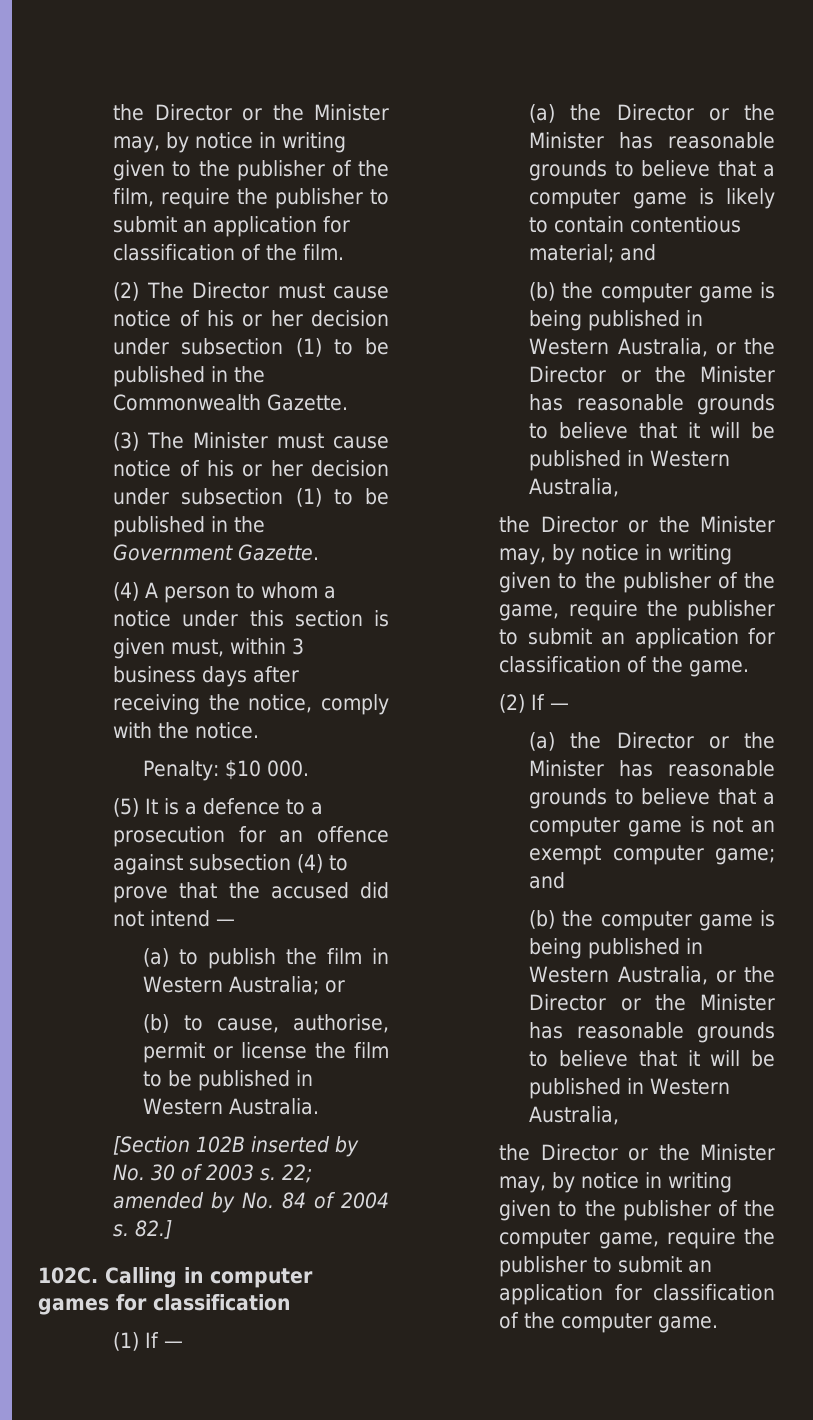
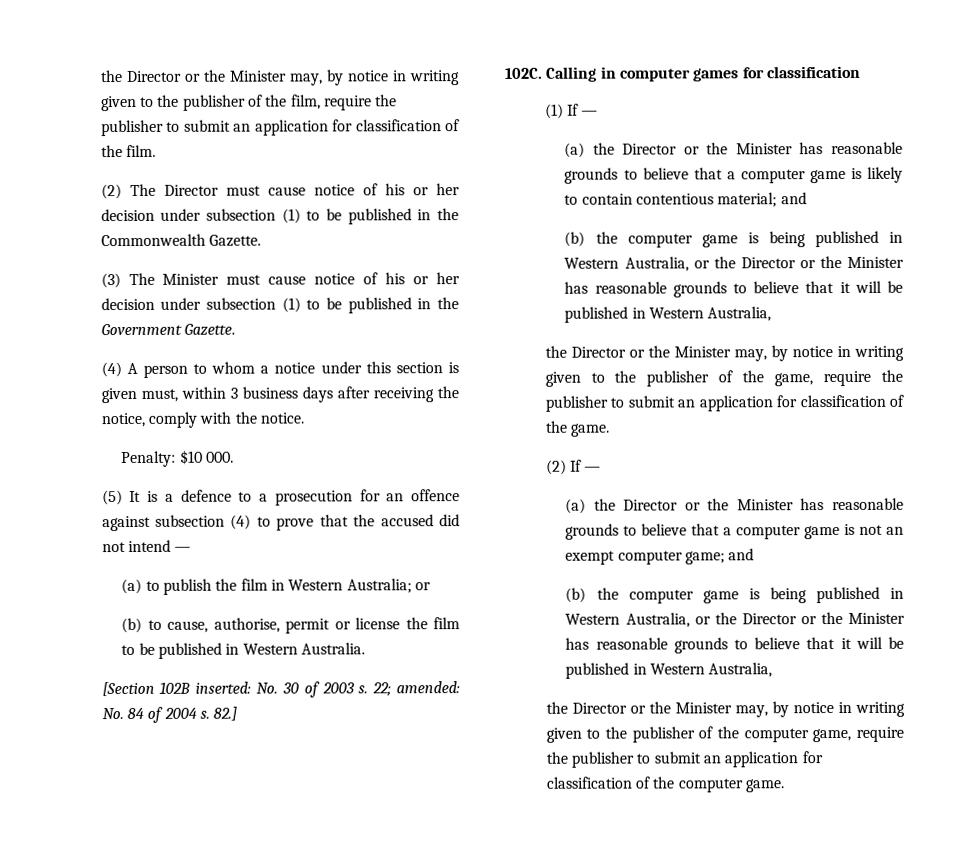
[251,1136,360,1157] inserted by -> [195,681,252,694] inserted:
[113,1192,236,1213] amended by -> [396,681,460,694] amended:

